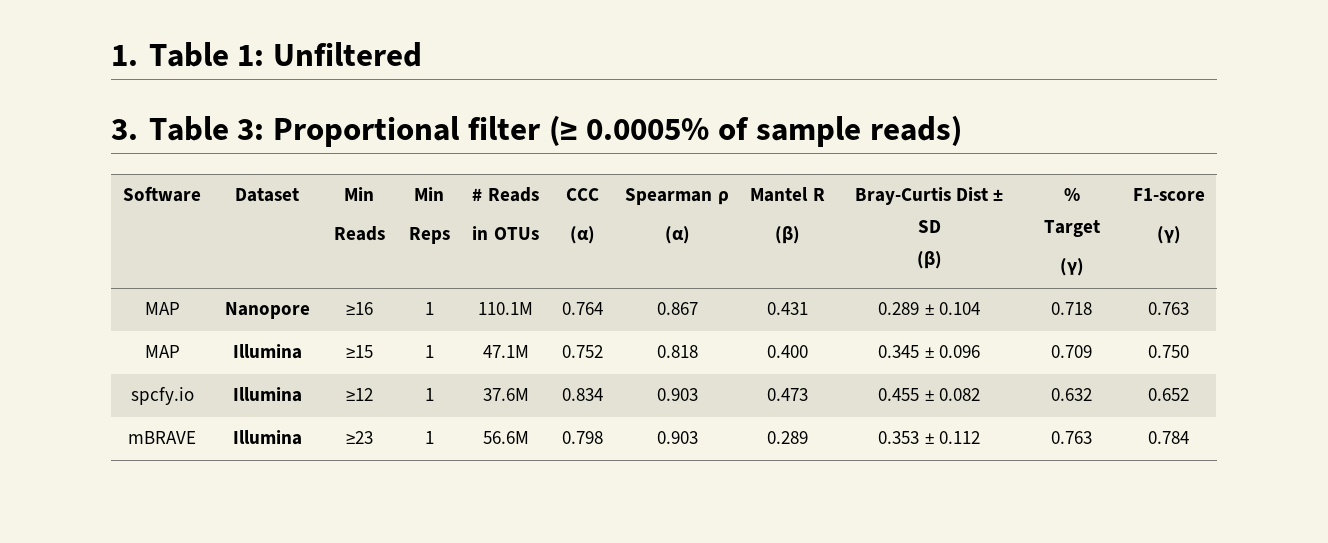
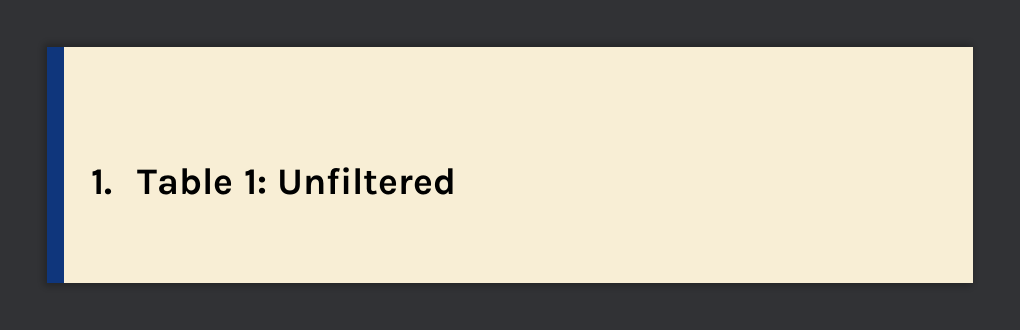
[111,115,962,147] [123,186,201,202] [235,188,299,202] [344,187,374,201] [333,226,385,241] [414,187,444,201] [408,227,450,244] [472,187,539,202] [472,226,539,240] [565,188,599,201] [569,226,595,244] [625,188,729,205] [664,226,690,244] [750,187,825,202] [775,226,800,244] [854,187,1004,205] [917,220,941,233] [916,251,942,269] [1063,188,1080,201] [1043,220,1100,237] [1059,258,1084,276] [1132,188,1205,201] [1156,226,1181,244] [144,302,180,315] [224,302,310,319] [345,302,373,315] [424,302,434,315] [478,302,533,315] [561,302,603,315] [656,302,698,315] [767,302,808,315] [878,302,980,315] [1051,302,1092,315] [1148,302,1189,315] [144,345,180,358] [232,344,302,359] [345,345,373,358] [424,345,434,358] [482,345,529,358] [561,345,603,358] [656,345,698,358] [767,345,808,358] [878,345,980,358] [1051,345,1092,358] [1148,345,1189,358] [130,387,194,405] [232,387,302,402] [345,388,373,401] [424,388,434,401] [482,388,529,401] [561,388,603,401] [656,388,698,401] [767,388,808,401] [878,388,980,401] [1051,388,1092,401] [1148,388,1189,401] [128,431,196,444] [232,430,302,445] [345,431,373,444] [424,431,434,444] [482,431,529,444] [561,431,603,444] [656,431,698,444] [767,431,808,444] [878,431,980,444] [1051,431,1092,444] [1148,431,1189,444] // 3. Table 3: Proportional filter (≥ 0.0005% of sample reads) // Software | Dataset | Min // Reads | Min // Reps | # Reads // in OTUs | CCC // (α) | Spearman ρ // (α) | Mantel R // (β) | Bray-Curtis Dist ± SD // (β) | % Target // (γ) | F1-score // (γ) // MAP | Nanopore | ≥16 | 1 | 110.1M | 0.764 | 0.867 | 0.431 | 0.289 ± 0.104 | 0.718 | 0.763 // MAP | Illumina | ≥15 | 1 | 47.1M | 0.752 | 0.818 | 0.400 | 0.345 ± 0.096 | 0.709 | 0.750 // spcfy.io | Illumina | ≥12 | 1 | 37.6M | 0.834 | 0.903 | 0.473 | 0.455 ± 0.082 | 0.632 | 0.652 // mBRAVE | Illumina | ≥23 | 1 | 56.6M | 0.798 | 0.903 | 0.289 | 0.353 ± 0.112 | 0.763 | 0.784 -> (456, 181) none

